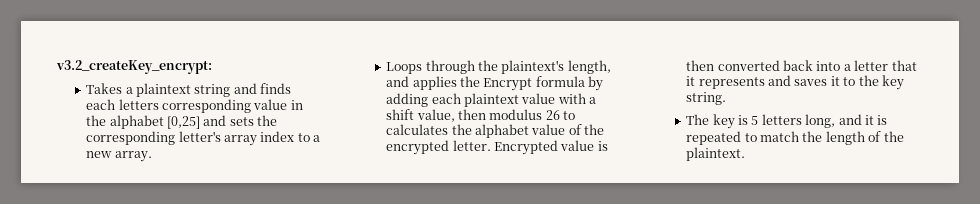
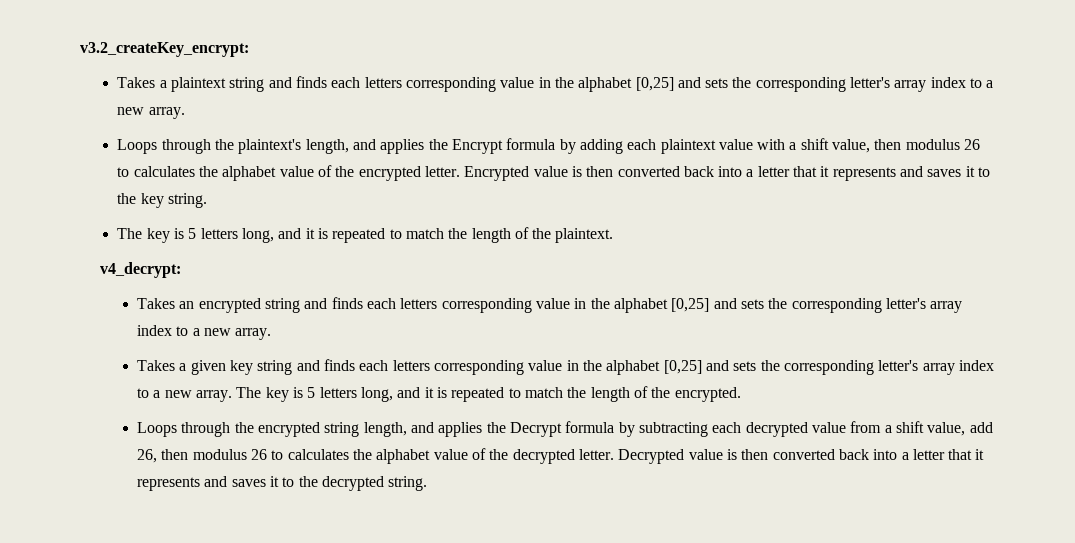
(746, 154) none -> [99,262,181,278] [137,297,963,313] [137,325,272,340] [137,359,994,375] [137,386,741,402] [137,421,993,437] [137,448,985,464] [137,476,428,491] // v4_decrypt: // Takes an encrypted string and finds each letters corresponding value in the alphabet [0,25] and sets the corresponding letter's array index to a new array. // Takes a given key string and finds each letters corresponding value in the alphabet [0,25] and sets the corresponding letter's array index to a new array. The key is 5 letters long, and it is repeated to match the length of the encrypted. // Loops through the encrypted string length, and applies the Decrypt formula by subtracting each decrypted value from a shift value, add 26, then modulus 26 to calculates the alphabet value of the decrypted letter. Decrypted value is then converted back into a letter that it represents and saves it to the decrypted string.

